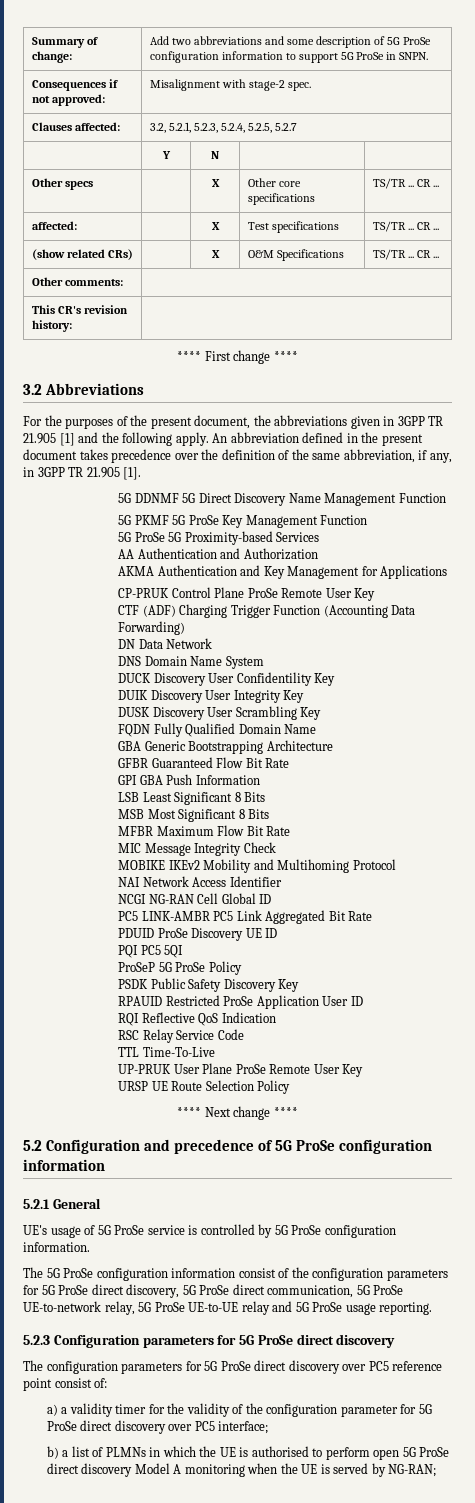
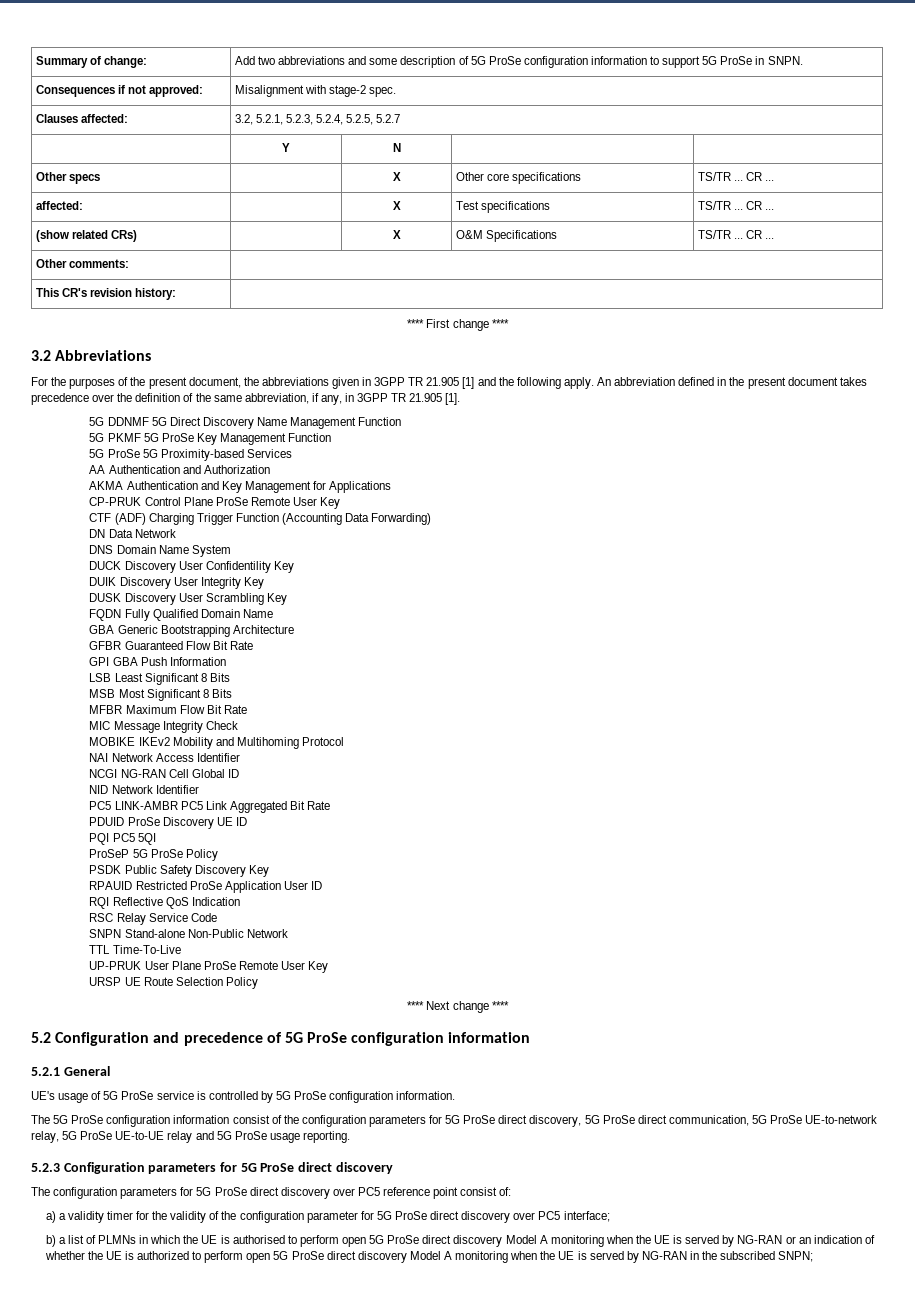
(272, 899) none -> [89,785,199,794] // NID Network Identifier
(244, 1034) none -> [89,929,288,938] // SNPN Stand-alone Non-Public Network
[388,1464,437,1477] NG-RAN; -> [737,1235,875,1244] [44,1251,814,1263] NG-RAN or an indication of whether the UE is authorized to perform open 5G ProSe direct discovery Model A monitoring when the UE is served by NG-RAN in the subscribed SNPN;

